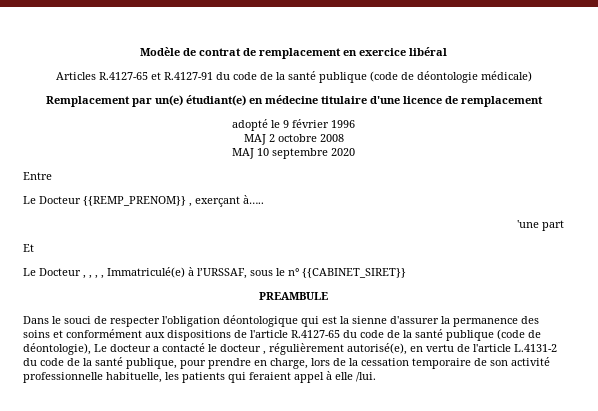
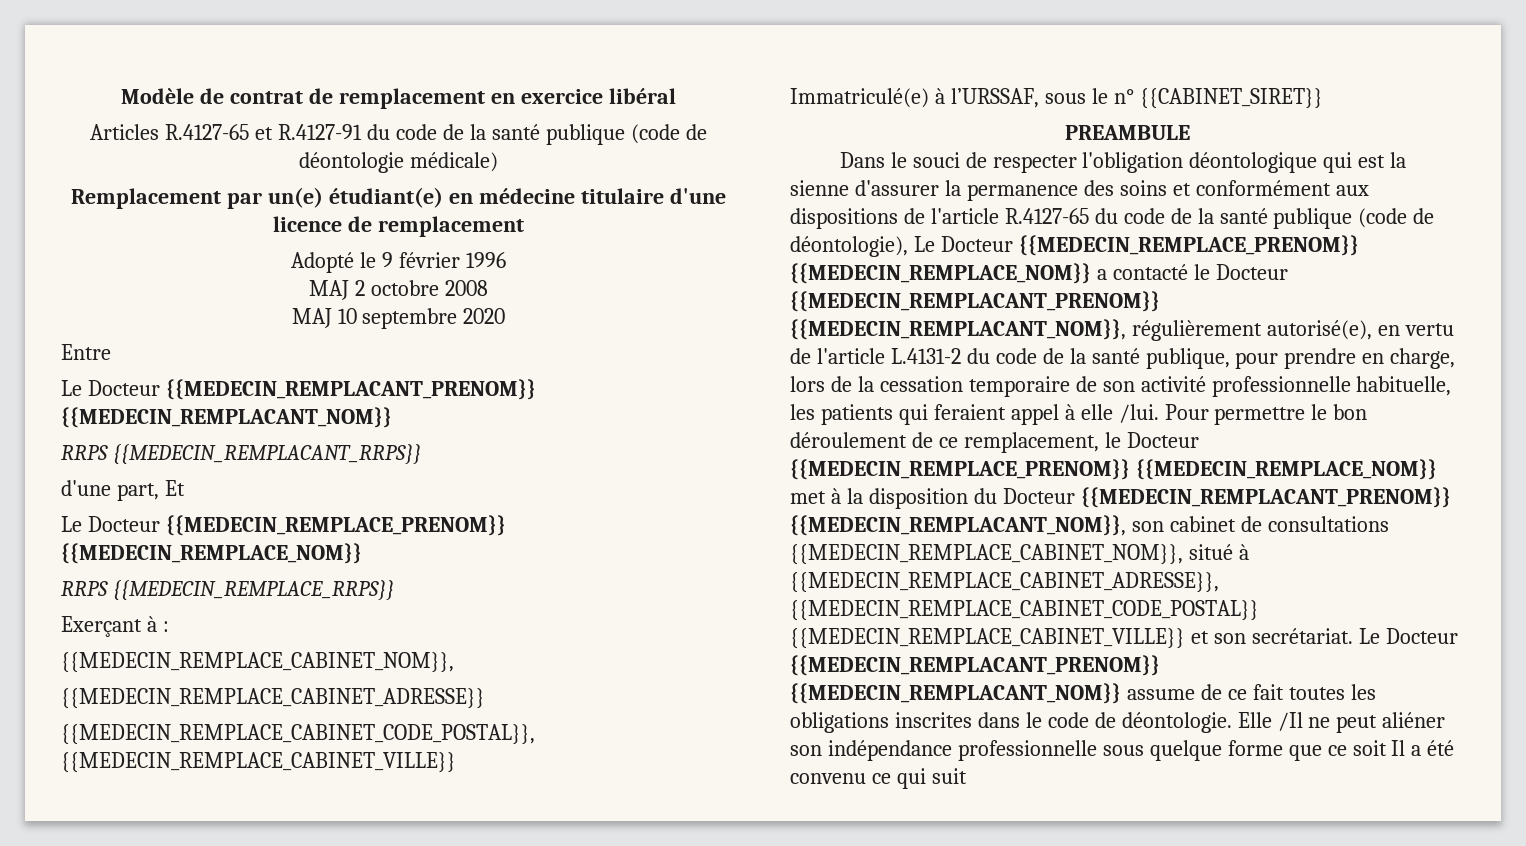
[232,119,268,131] adopté -> [291,252,355,273] Adopté
[83,195,264,207] [517,220,564,231] [23,244,34,252] [23,268,104,279] {{REMP_PRENOM}} , exerçant à….. // 'une part // Et // Le Docteur , , , , -> [165,379,536,400] [61,407,392,428] [61,444,421,465] [61,480,185,501] [61,515,506,536] [61,543,362,564] [61,580,394,601] [61,616,169,637] [61,652,454,673] [61,688,485,709] [61,724,535,745] [61,752,456,773] {{MEDECIN_REMPLACANT_PRENOM}} {{MEDECIN_REMPLACANT_NOM}} // RRPS {{MEDECIN_REMPLACANT_RRPS}} // d'une part, Et // Le Docteur {{MEDECIN_REMPLACE_PRENOM}} {{MEDECIN_REMPLACE_NOM}} // RRPS {{MEDECIN_REMPLACE_RRPS}} // Exerçant à : // {{MEDECIN_REMPLACE_CABINET_NOM}}, // {{MEDECIN_REMPLACE_CABINET_ADRESSE}} // {{MEDECIN_REMPLACE_CABINET_CODE_POSTAL}}, {{MEDECIN_REMPLACE_CABINET_VILLE}} //
[110,343,266,355] docteur a contacté le docteur , -> [940,235,1359,256] [790,263,1288,284] [790,291,1160,312] [790,319,1126,340] Docteur {{MEDECIN_REMPLACE_PRENOM}} {{MEDECIN_REMPLACE_NOM}} a contacté le Docteur {{MEDECIN_REMPLACANT_PRENOM}} {{MEDECIN_REMPLACANT_NOM}},
(376, 377) none -> [1164,404,1368,425] [790,432,1199,453] [790,459,1437,480] [790,487,1451,509] [790,515,1389,536] [790,544,1249,565] [790,572,1219,593] [790,600,1259,621] [790,628,1458,649] [790,655,1160,676] [790,683,1376,704] [790,712,1446,733] [790,740,1455,761] [790,768,967,789] Pour permettre le bon déroulement de ce remplacement, le Docteur {{MEDECIN_REMPLACE_PRENOM}} {{MEDECIN_REMPLACE_NOM}} met à la disposition du Docteur {{MEDECIN_REMPLACANT_PRENOM}} {{MEDECIN_REMPLACANT_NOM}}, son cabinet de consultations {{MEDECIN_REMPLACE_CABINET_NOM}}, situé à {{MEDECIN_REMPLACE_CABINET_ADRESSE}}, {{MEDECIN_REMPLACE_CABINET_CODE_POSTAL}} {{MEDECIN_REMPLACE_CABINET_VILLE}} et son secrétariat. Le Docteur {{MEDECIN_REMPLACANT_PRENOM}} {{MEDECIN_REMPLACANT_NOM}} assume de ce fait toutes les obligations inscrites dans le code de déontologie. Elle /Il ne peut aliéner son indépendance professionnelle sous quelque forme que ce soit Il a été convenu ce qui suit

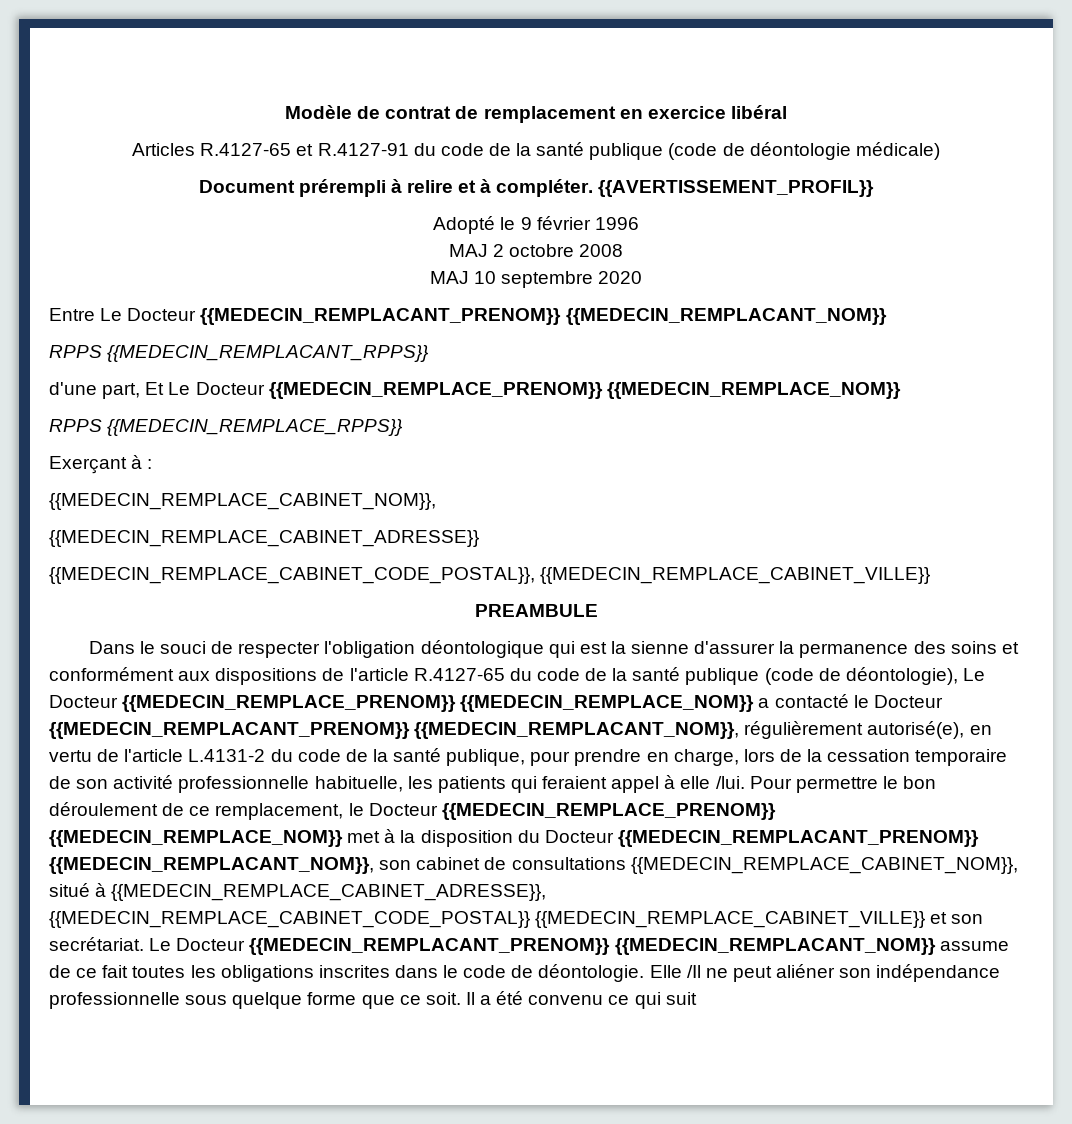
[71,187,726,209] [273,216,524,237] Remplacement par un(e) étudiant(e) en médecine titulaire d'une licence de remplacement -> [198,179,875,197] Document prérempli à relire et à compléter. {{AVERTISSEMENT_PROFIL}}
(111, 352) // -> (95, 314) none
[61,444,421,465] RRPS {{MEDECIN_REMPLACANT_RRPS}} -> [49,345,430,362] RPPS {{MEDECIN_REMPLACANT_RPPS}}
(185, 488) // -> (165, 388) none
[61,580,394,601] RRPS {{MEDECIN_REMPLACE_RRPS}} -> [49,419,404,436] RPPS {{MEDECIN_REMPLACE_RPPS}}
[790,88,1323,109] // Immatriculé(e) à l’URSSAF, sous le n° {{CABINET_SIRET}} -> (931, 575) none
[1352,740,1387,756] soit -> [425,992,461,1005] soit.

